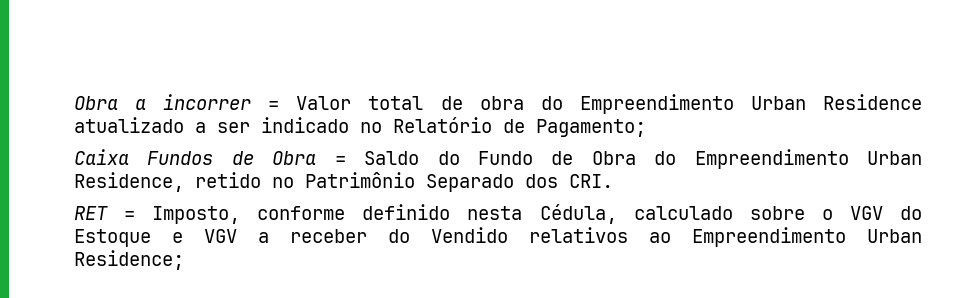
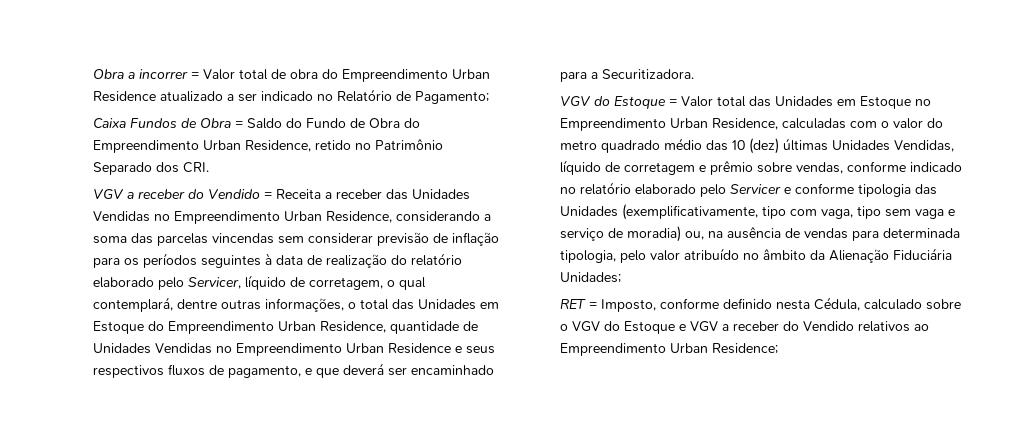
(614, 181) none -> [93,189,471,200] [93,211,492,224] [93,232,500,246] [93,253,463,268] [93,275,427,290] [93,297,500,312] [93,321,479,334] [93,343,496,356] [93,363,495,378] [560,69,695,82] [560,96,932,109] [560,118,944,131] [560,138,955,154] [560,160,963,175] [560,182,938,197] [560,204,956,220] [560,226,961,242] [560,248,953,263] [560,272,622,283] // VGV a receber do Vendido = Receita a receber das Unidades Vendidas no Empreendimento Urban Residence, considerando a soma das parcelas vincendas sem considerar previsão de inflação para os períodos seguintes à data de realização do relatório elaborado pelo Servicer, líquido de corretagem, o qual contemplará, dentre outras informações, o total das Unidades em Estoque do Empreendimento Urban Residence, quantidade de Unidades Vendidas no Empreendimento Urban Residence e seus respectivos fluxos de pagamento, e que deverá ser encaminhado para a Securitizadora. // VGV do Estoque = Valor total das Unidades em Estoque no Empreendimento Urban Residence, calculadas com o valor do metro quadrado médio das 10 (dez) últimas Unidades Vendidas, líquido de corretagem e prêmio sobre vendas, conforme indicado no relatório elaborado pelo Servicer e conforme tipologia das Unidades (exemplificativamente, tipo com vaga, tipo sem vaga e serviço de moradia) ou, na ausência de vendas para determinada tipologia, pelo valor atribuído no âmbito da Alienação Fiduciária Unidades;

